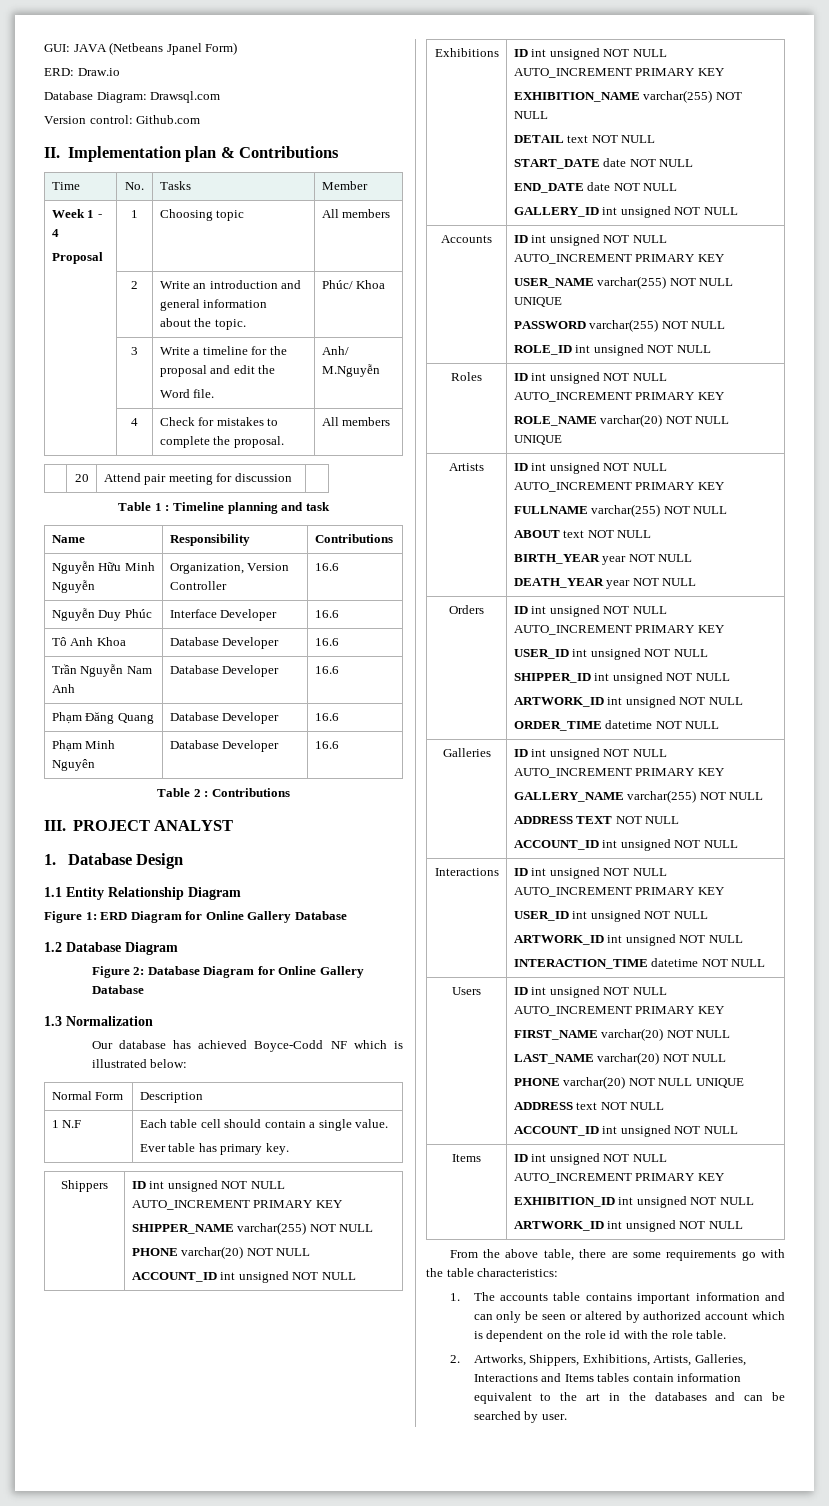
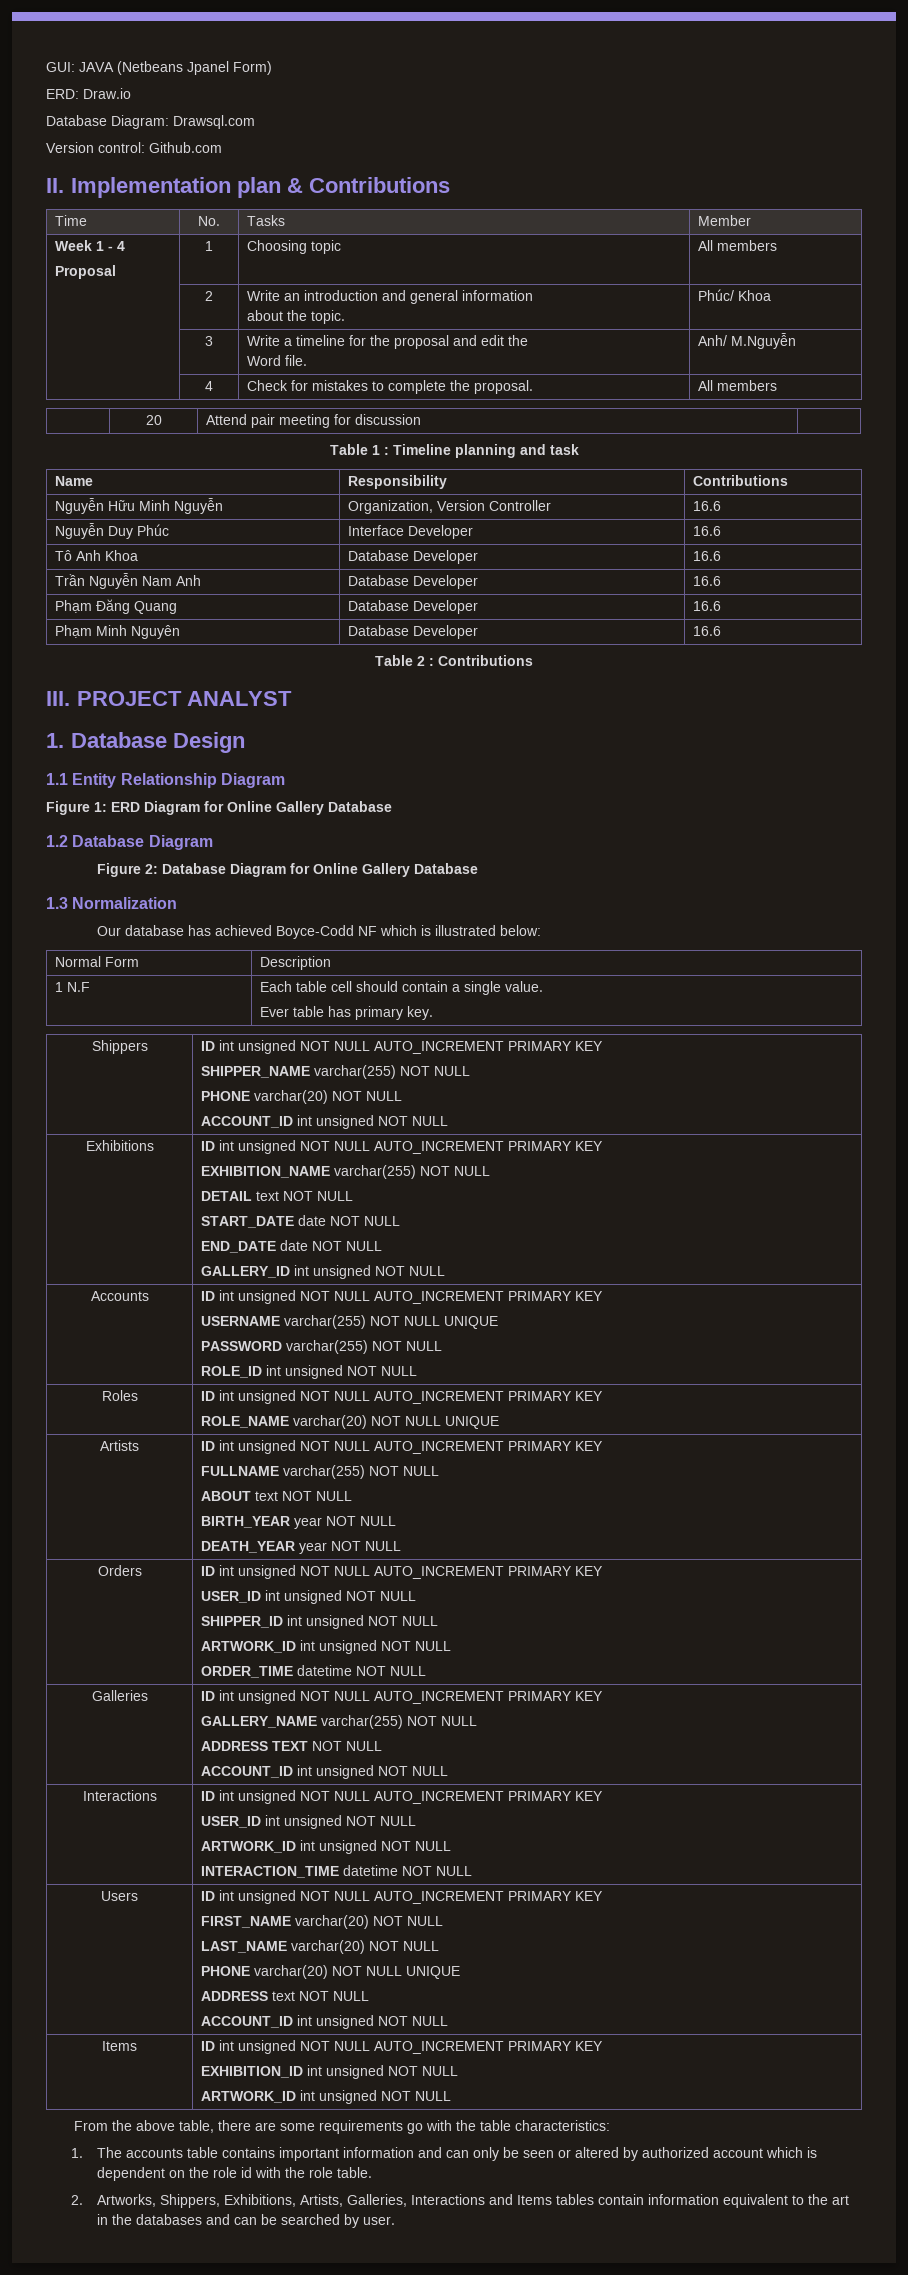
[513,278,594,288] USER_NAME -> [201,1316,281,1326] USERNAME

